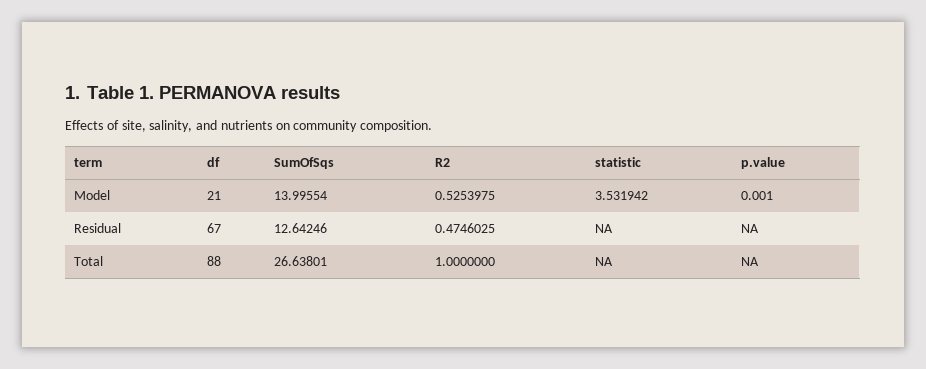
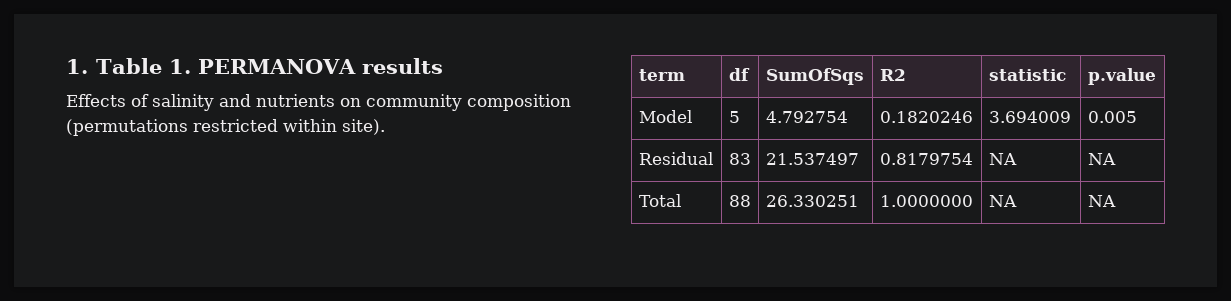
[121,120,193,132] site, salinity, -> [152,94,214,111] salinity
[360,120,433,132] composition. -> [467,94,571,111] [66,119,385,136] composition (permutations restricted within site).
[207,191,222,200] [274,191,328,200] [435,191,496,200] [595,191,649,200] [741,191,774,200] [74,223,122,233] [207,223,222,233] [274,223,328,233] [435,223,496,233] 21 | 13.99554 | 0.5253975 | 3.531942 | 0.001 // Residual | 67 | 12.64246 | 0.4746025 -> [728,111,740,123] [765,111,848,123] [879,111,973,123] [988,111,1071,123] [1087,111,1137,123] [638,152,713,165] [728,153,751,165] [765,153,859,165] [879,153,973,165] 5 | 4.792754 | 0.1820246 | 3.694009 | 0.005 // Residual | 83 | 21.537497 | 0.8179754
[274,256,328,266] 26.63801 -> [765,195,859,207] 26.330251

